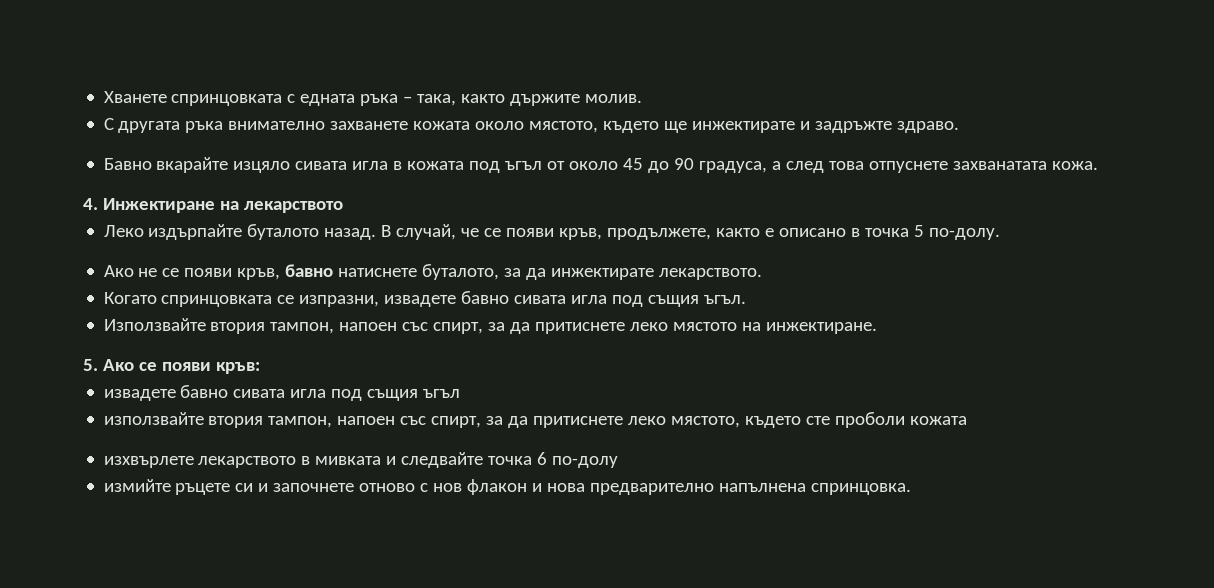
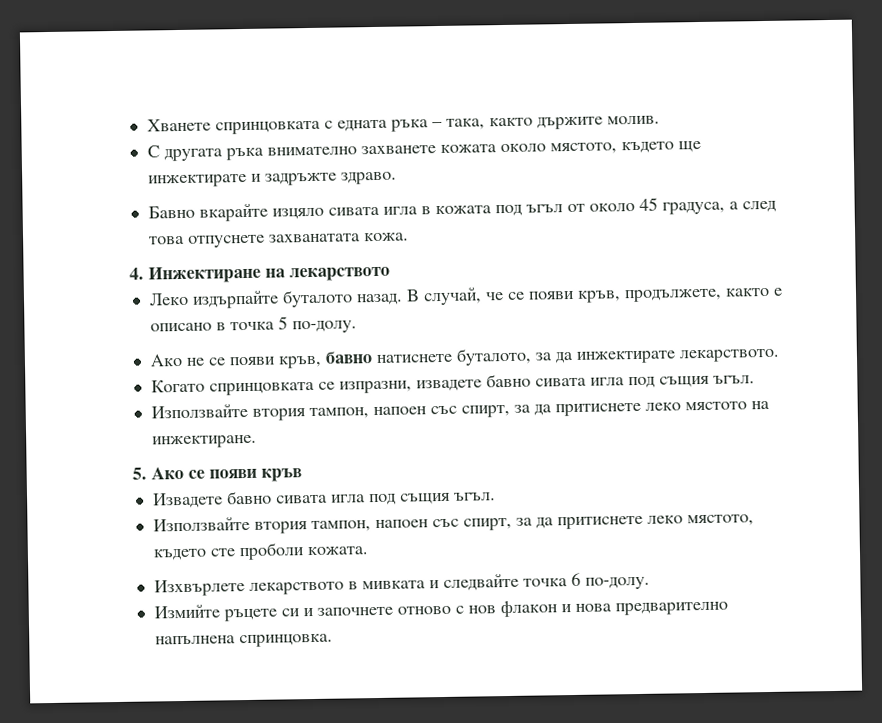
[648,158,695,173] до 90 -> (658, 204) none
[216,362,261,374] [103,385,461,401] [103,412,204,425] кръв: // извадете бавно сивата игла под същия ъгъл // използвайте -> [260,468,302,482] [151,490,496,509] [152,516,250,532] кръв // Извадете бавно сивата игла под същия ъгъл. // Използвайте
[910,416,968,425] [103,456,194,468] кожата // изхвърлете -> [306,546,368,556] [153,579,245,597] кожата. // Изхвърлете
[552,456,619,468] [103,479,171,492] по-долу // измийте -> [584,576,650,590] [153,604,220,619] по-долу. // Измийте

